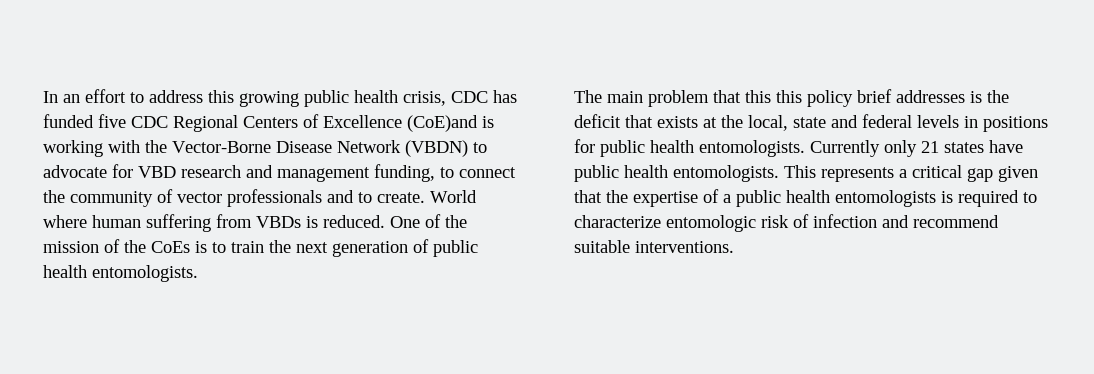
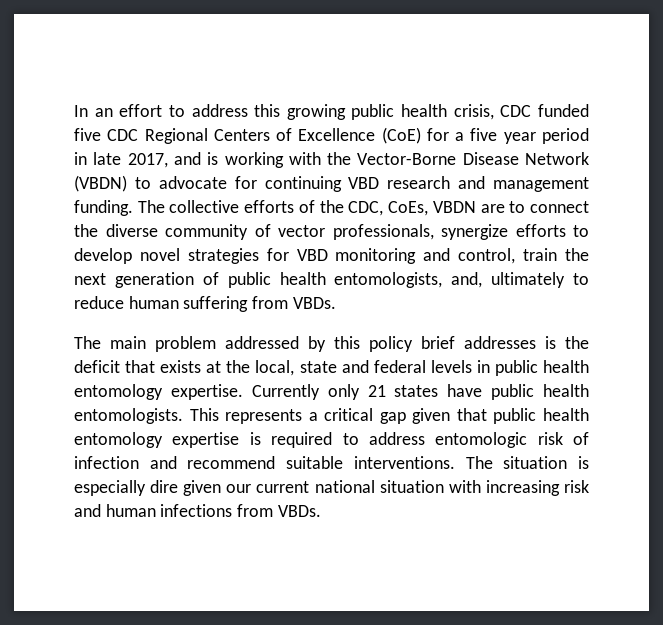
[493,90,517,103] has -> (532, 111) none
[407,115,478,132] (CoE)and -> [381,127,589,144] [74,152,201,168] (CoE) for a five year period in late 2017, and
(133, 171) none -> [264,176,342,192] continuing
[374,164,435,182] funding, -> [74,200,505,216] funding. The collective efforts of the CDC, CoEs, VBDN are
(65, 196) none -> [105,224,158,237] diverse
[227,189,477,207] [43,214,467,232] [43,239,226,253] professionals and to create. World where human suffering from VBDs is reduced. One of the mission of the CoEs is to -> [332,224,589,240] [74,248,516,264] professionals, synergize efforts to develop novel strategies for VBD monitoring and control,
[92,265,198,282] entomologists. -> [334,272,589,288] [74,296,336,312] entomologists, and, ultimately to reduce human suffering from VBDs.
[713,90,771,103] that this -> [225,336,326,352] addressed by
[983,116,1048,132] [574,139,805,157] positions for public health entomologists. -> [494,360,589,376] [74,384,243,400] public health entomology expertise.
[606,189,936,207] the expertise of a public health entomologists -> [493,408,589,424] [74,432,240,448] public health entomology expertise
[574,215,661,228] characterize -> [368,432,425,445] address
(734, 247) none -> [465,456,589,469] [74,480,589,496] [74,504,321,517] The situation is especially dire given our current national situation with increasing risk and human infections from VBDs.

